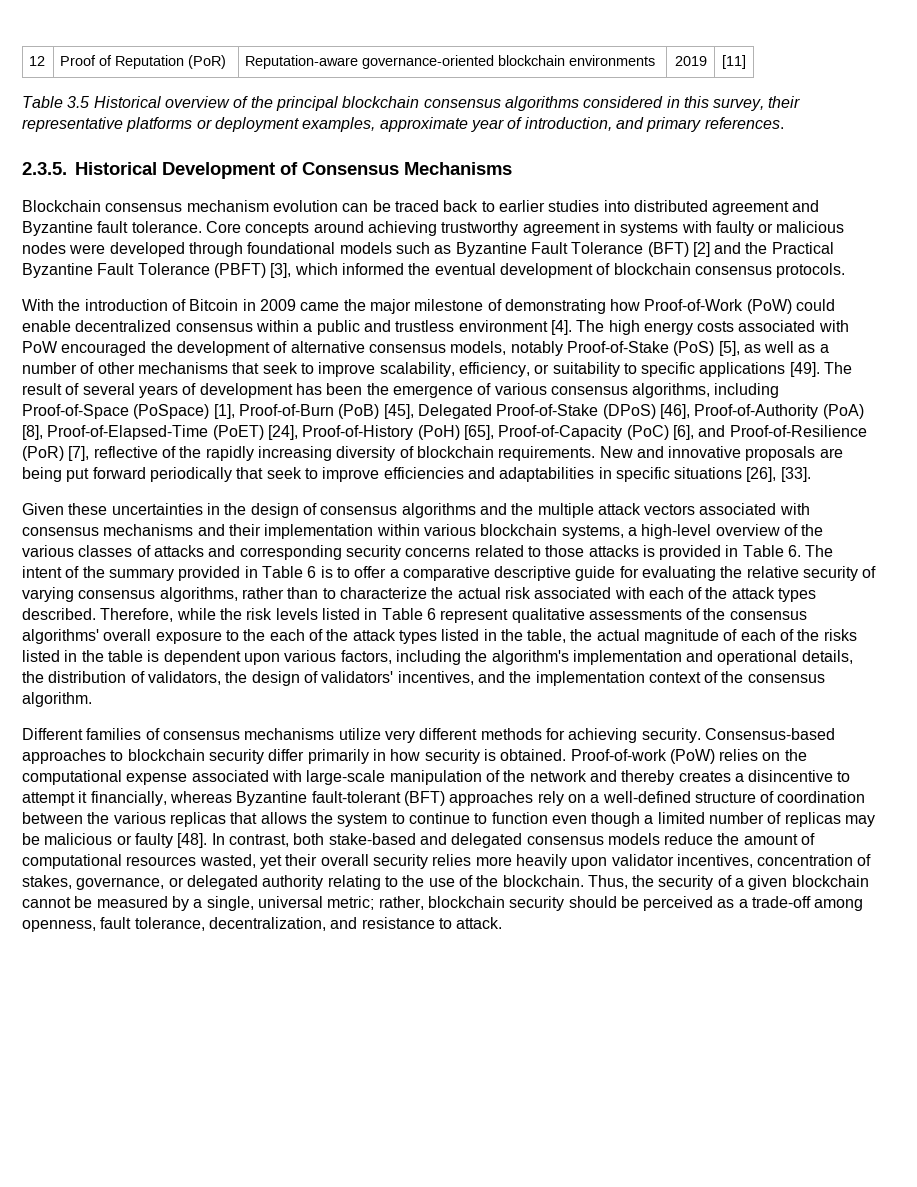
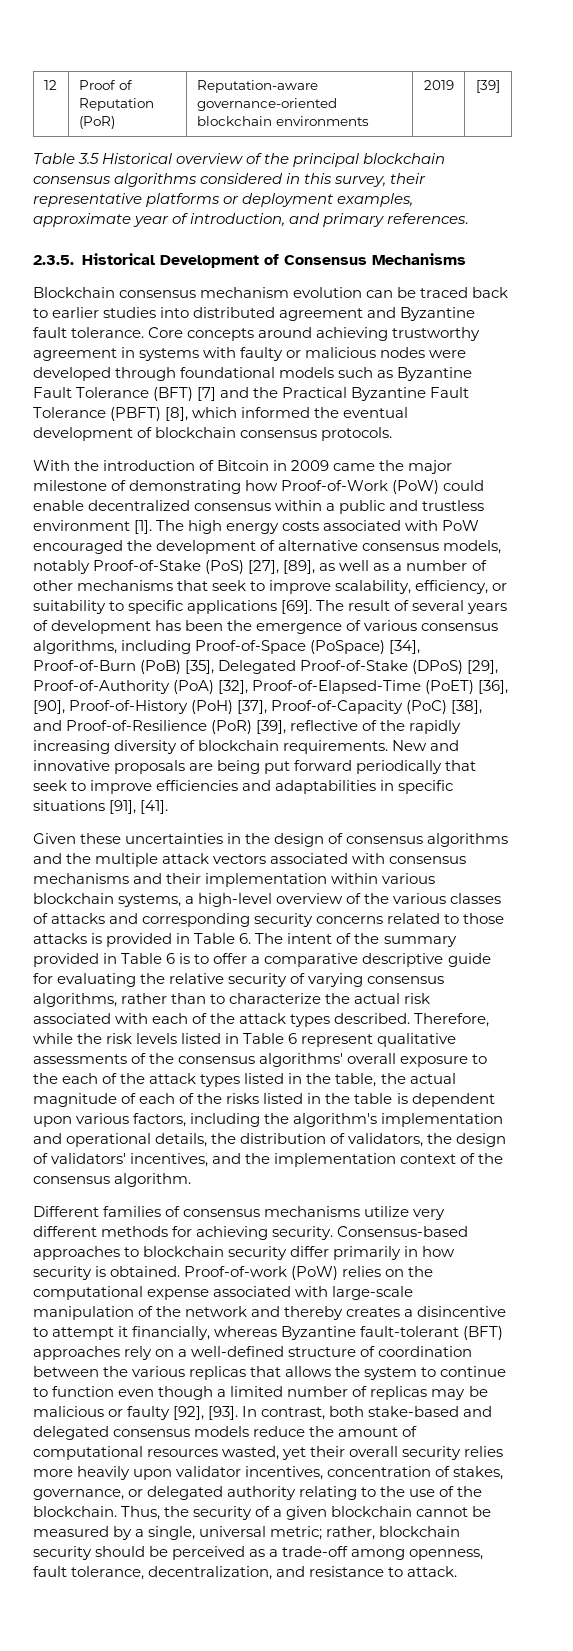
[722,55,746,69] [11] -> [476,80,500,93] [39]
[692,242,710,257] [2] -> [197,387,217,401] [7]
[270,263,292,278] [3], -> [165,407,189,421] [8],
[550,320,572,335] [4]. -> [134,520,153,534] [1].
[718,341,740,356] [5], -> [248,560,316,574] [27], [89],
[789,362,820,377] [49]. -> [281,600,313,614] [69].
[213,404,235,419] [1], -> [389,640,421,654] [34],
[383,404,414,419] [45], -> [185,660,215,674] [35],
[659,404,690,419] [46], -> [467,660,499,674] [29],
[22,425,43,440] [8], -> [218,680,249,694] [32],
[267,425,298,440] [24], -> [478,680,509,694] [33,700,65,714] [36], [90],
[463,425,494,440] [65], -> [237,700,268,714] [37],
[672,425,694,440] [6], -> [451,700,483,714] [38],
[68,446,90,461] [7], -> [256,720,287,734] [39],
[746,467,811,482] [26], [33]. -> [109,800,169,814] [91], [41].
[177,833,208,848] [48]. -> [173,1406,239,1420] [92], [93].

